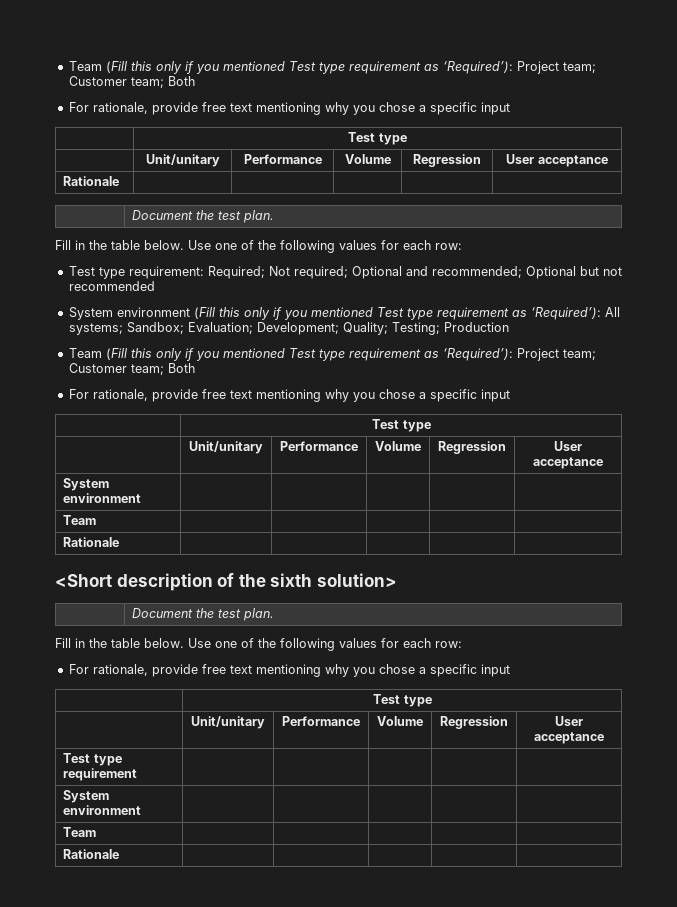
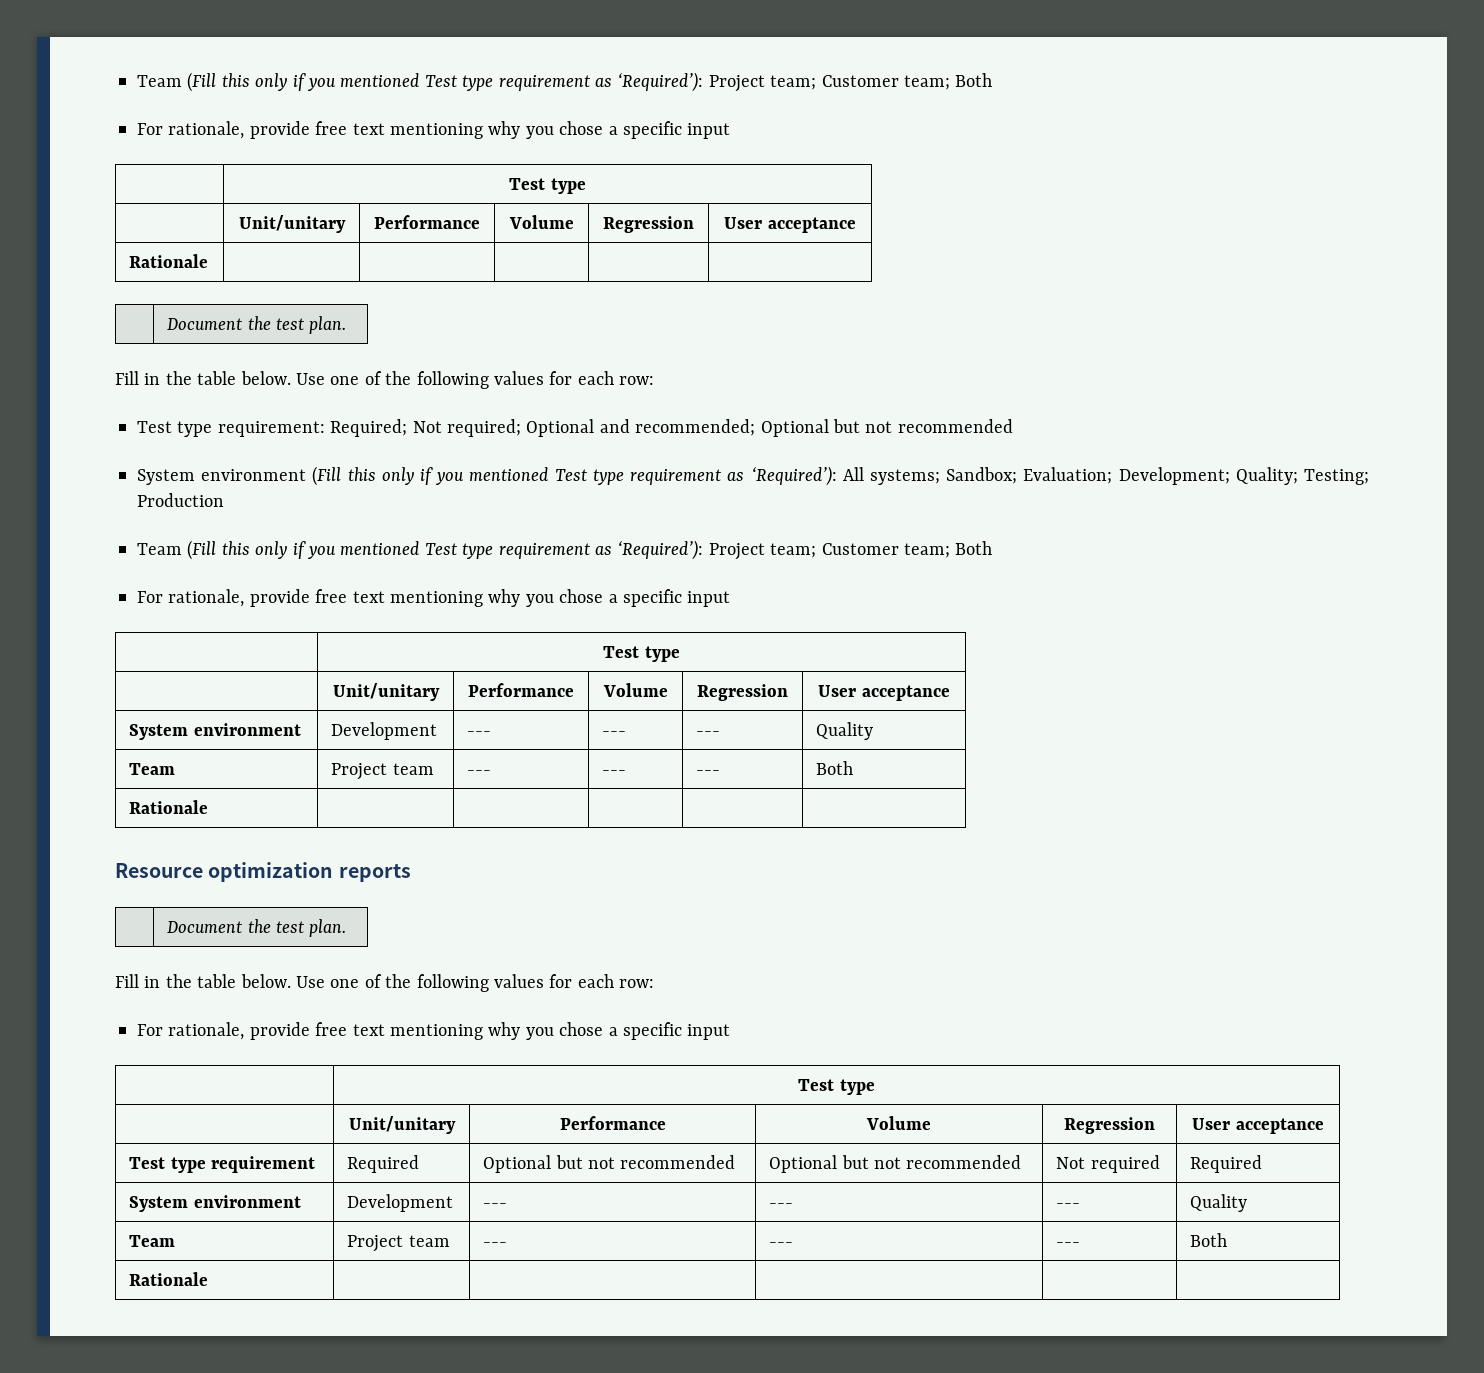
[62,515,96,525] [62,537,119,547] [55,573,397,591] | | | | // Team | | | | | // Rationale | | | | | // <Short description of the sixth solution> -> [331,722,438,740] [467,731,492,736] [602,731,627,736] [696,731,721,736] [816,722,874,740] [129,763,176,775] [331,763,434,780] [467,770,492,775] [602,770,627,775] [696,770,721,775] [816,761,854,775] [129,800,209,814] [115,862,411,882] Development | --- | --- | --- | Quality // Team | Project team | --- | --- | --- | Both // Rationale | | | | | // Resource optimization reports
[62,790,109,803] [62,805,141,815] [62,827,96,837] | | | | // System environment | | | | | // Team | | | | | -> [347,1155,420,1173] [483,1155,736,1173] [769,1155,1022,1173] [1056,1155,1160,1173] [1190,1155,1263,1173] [129,1195,301,1212] [347,1194,454,1212] [483,1203,508,1208] [769,1203,794,1208] [1056,1203,1081,1208] [1190,1194,1248,1212] [129,1235,176,1247] [347,1235,450,1252] [483,1242,508,1247] [769,1242,794,1247] [1056,1242,1081,1247] [1190,1233,1228,1247] Required | Optional but not recommended | Optional but not recommended | Not required | Required // System environment | Development | --- | --- | --- | Quality // Team | Project team | --- | --- | --- | Both

